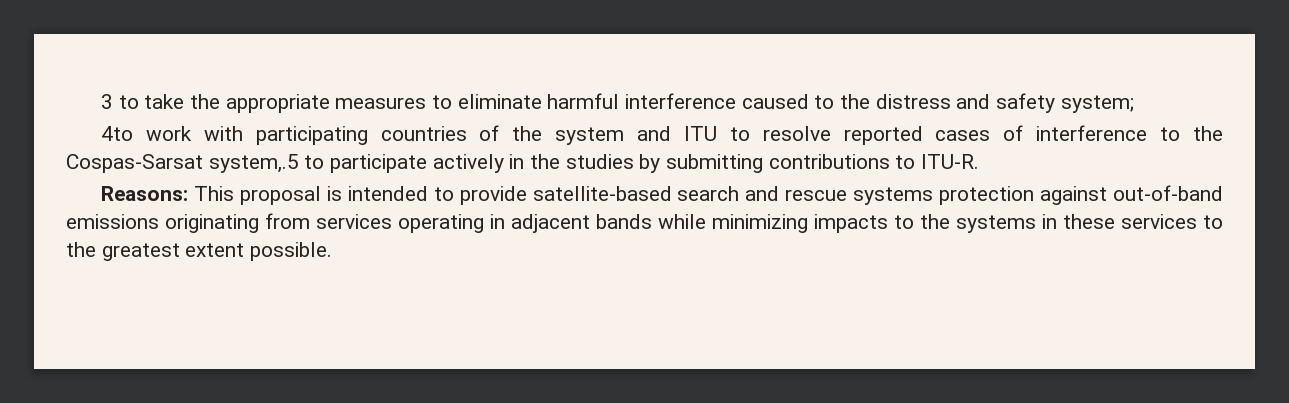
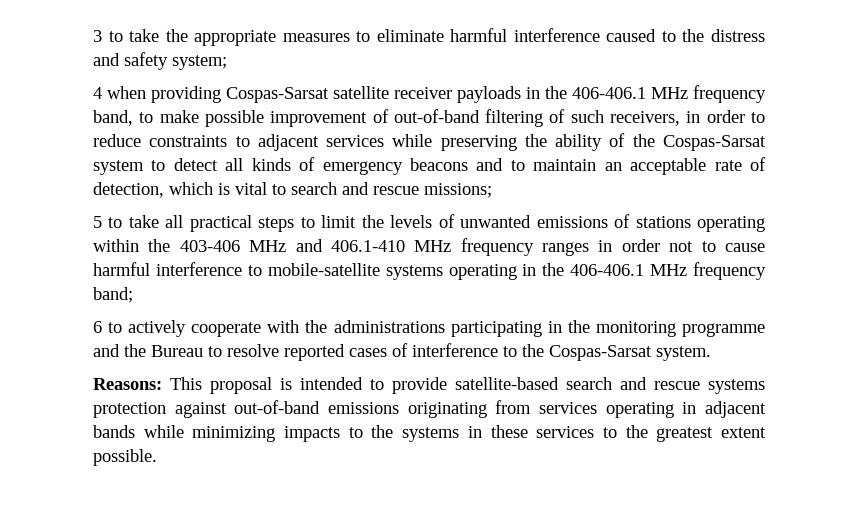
[100,125,717,145] 4to work with participating countries of the system and ITU -> [93,85,766,103] [93,109,765,127] [93,133,766,151] [93,157,767,175] [93,182,492,198] [93,214,765,232] [93,238,765,256] [93,262,766,280] [93,287,133,303] [93,320,765,337] [93,344,203,357] 4 when providing Cospas-Sarsat satellite receiver payloads in the 406-406.1 MHz frequency band, to make possible improvement of out-of-band filtering of such receivers, in order to reduce constraints to adjacent services while preserving the ability of the Cospas-Sarsat system to detect all kinds of emergency beacons and to maintain an acceptable rate of detection, which is vital to search and rescue missions; // 5 to take all practical steps to limit the levels of unwanted emissions of stations operating within the 403-406 MHz and 406.1-410 MHz frequency ranges in order not to cause harmful interference to mobile-satellite systems operating in the 406-406.1 MHz frequency band; // 6 to actively cooperate with the administrations participating in the monitoring programme and the Bureau
[208,154,980,173] system,.5 to participate actively in the studies by submitting contributions to ITU-R. -> [656,346,711,361] system.

